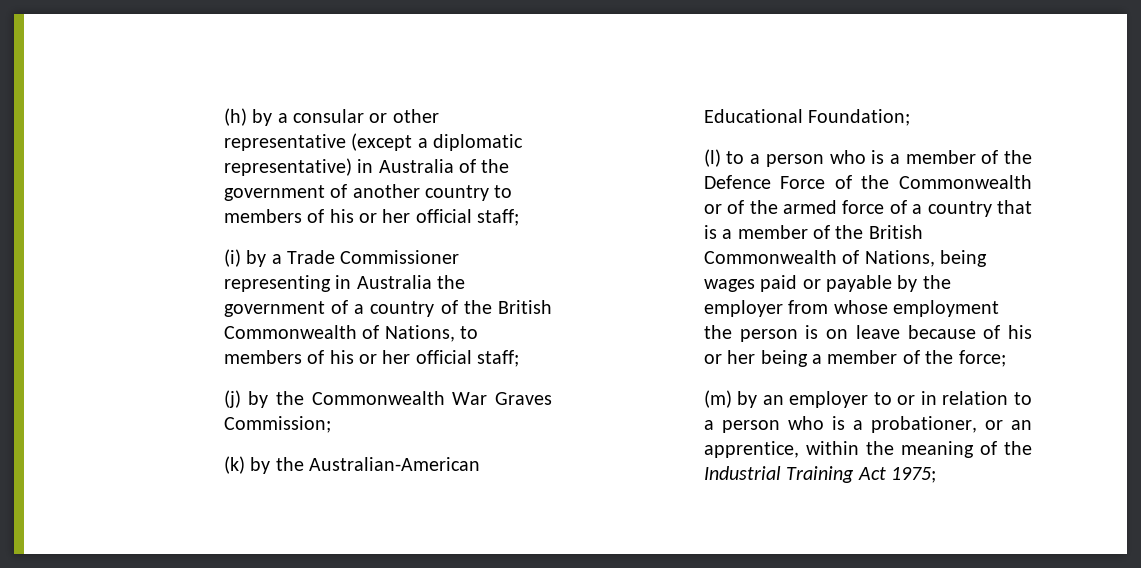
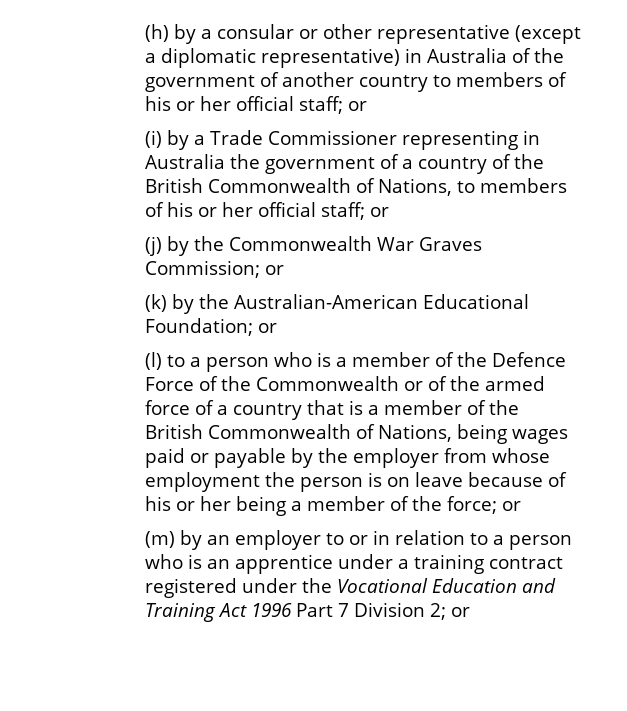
(520, 217) none -> [347,101,367,111] or
(520, 358) none -> [369,207,389,217] or
(331, 424) none -> [264,265,284,275] or
(911, 117) none -> [257,323,277,333] or
(1006, 358) none -> [501,501,521,511] or
[852,416,1032,433] [703,441,1032,458] [703,466,936,483] a probationer, or an apprentice, within the meaning of the Industrial Training Act 1975; -> [206,554,563,574] [144,578,556,598] [144,602,470,622] an apprentice under a training contract registered under the Vocational Education and Training Act 1996 Part 7 Division 2; or

